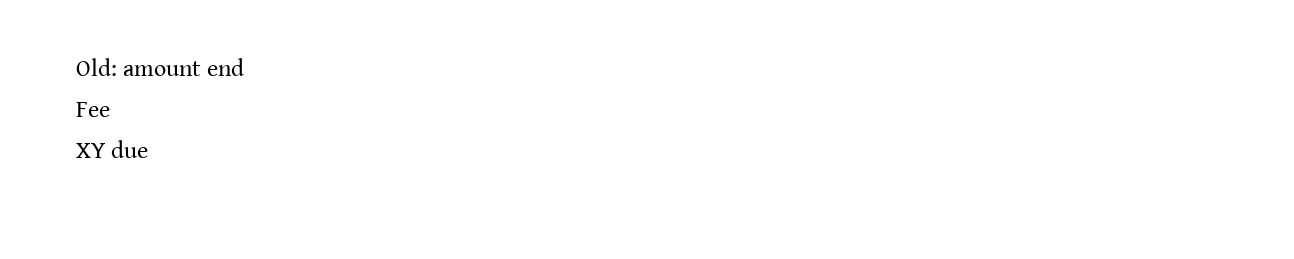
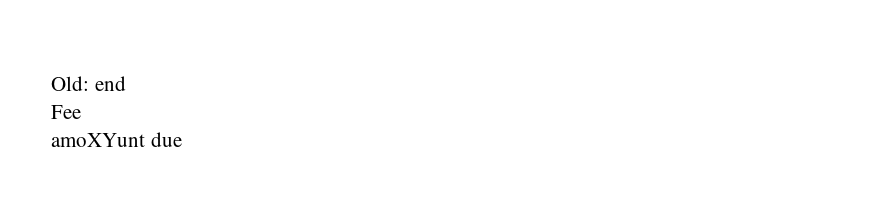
[123,61,202,76] amount -> (89, 83) none
[76,143,105,158] XY -> [51,133,145,147] amoXYunt

